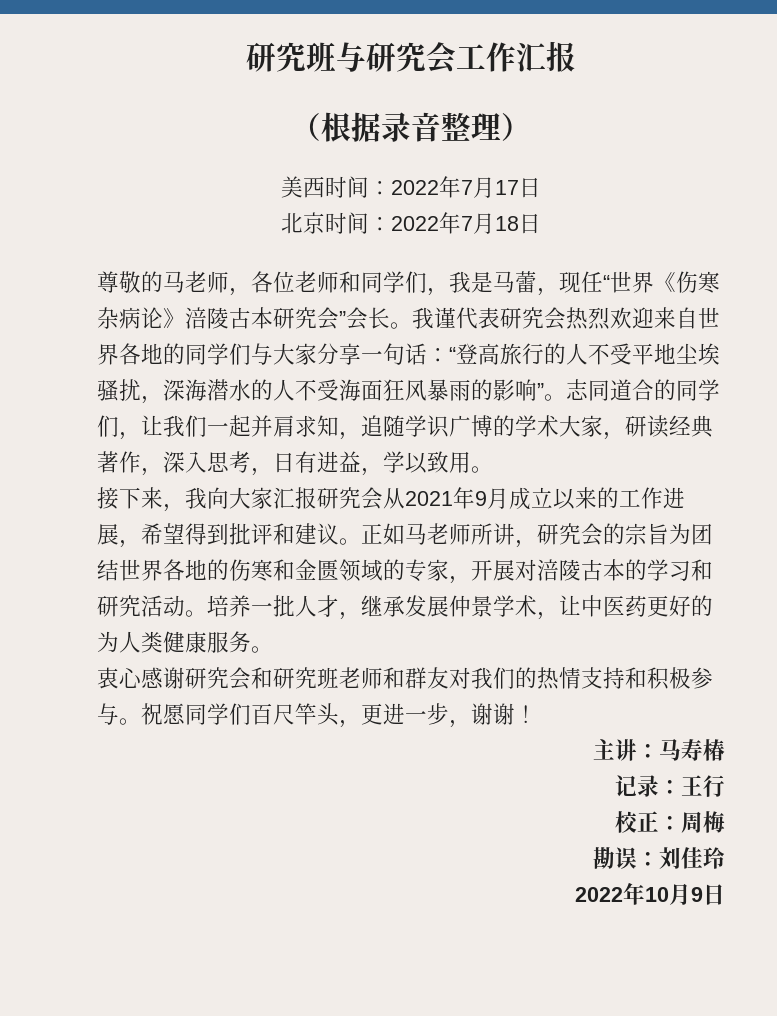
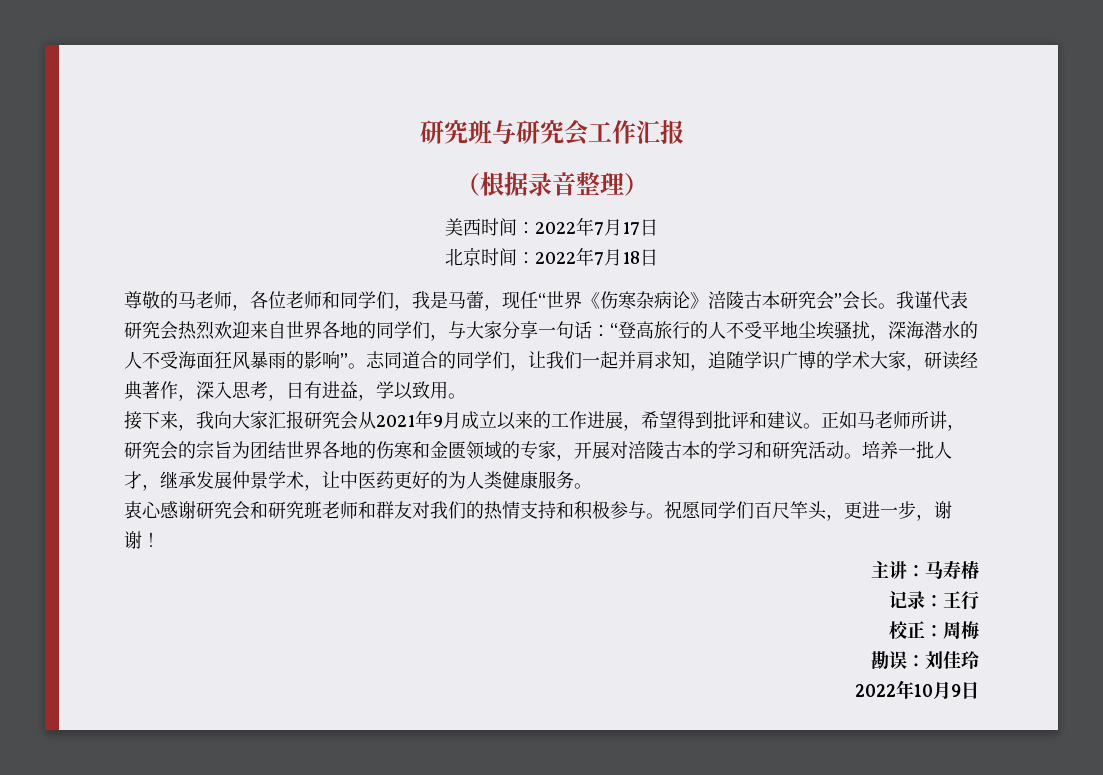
(251, 354) none -> [430,334,448,341] ，

